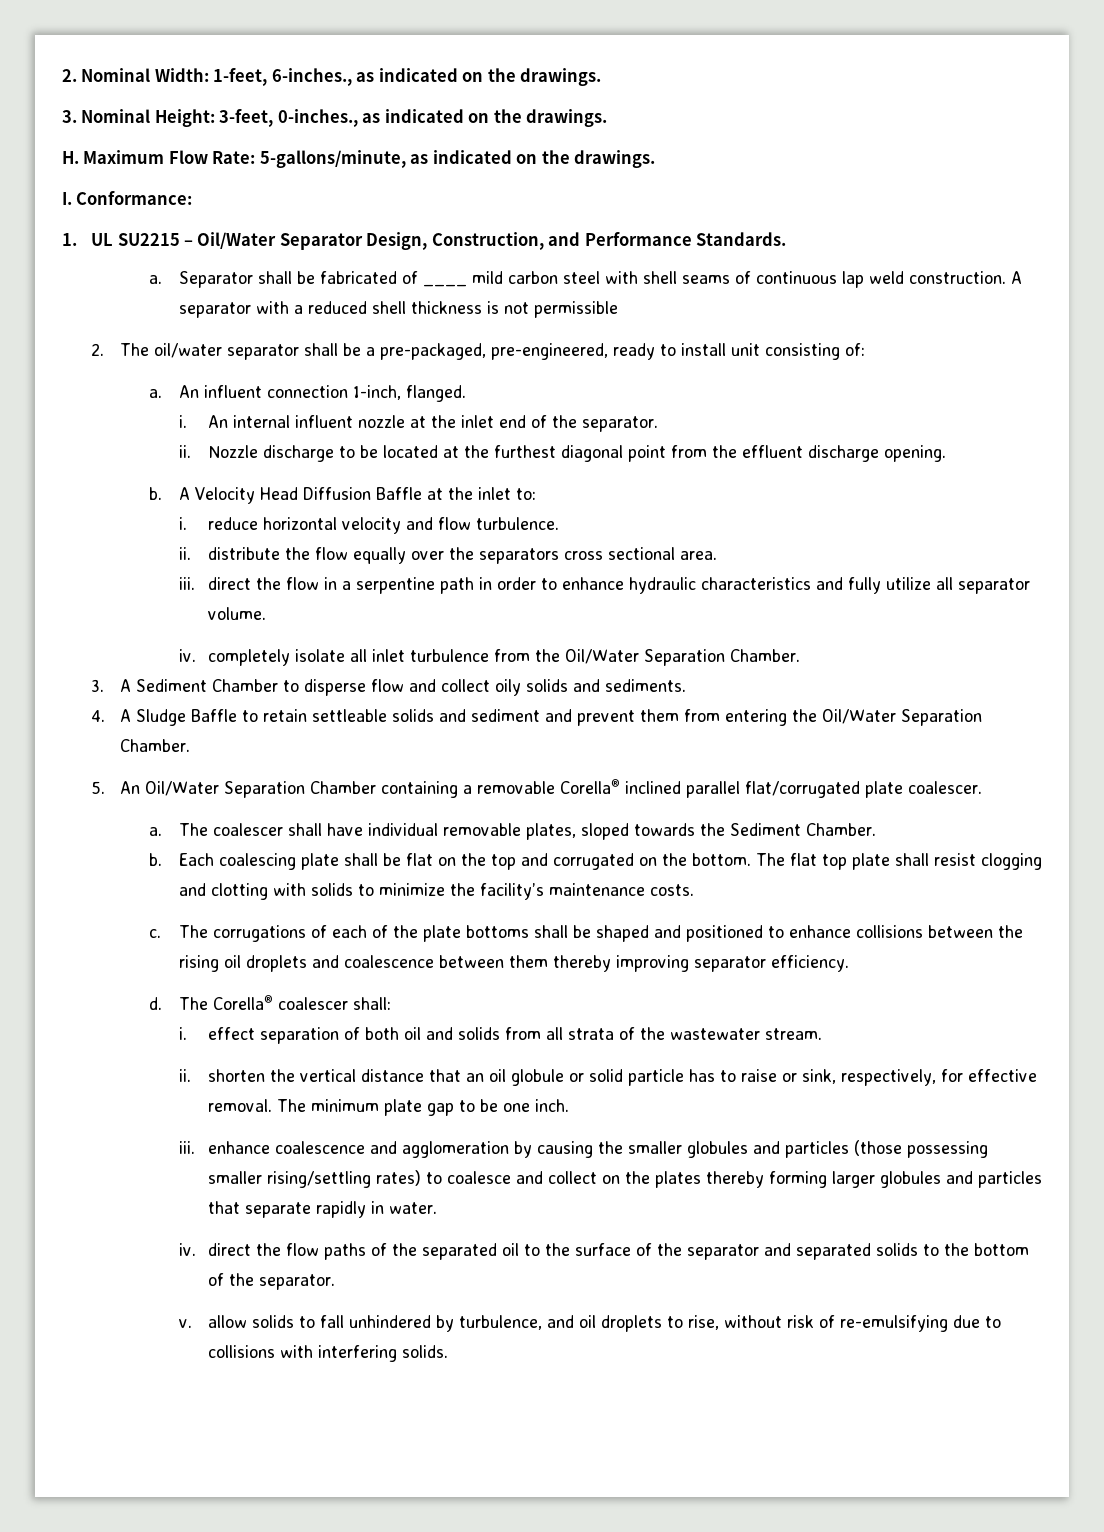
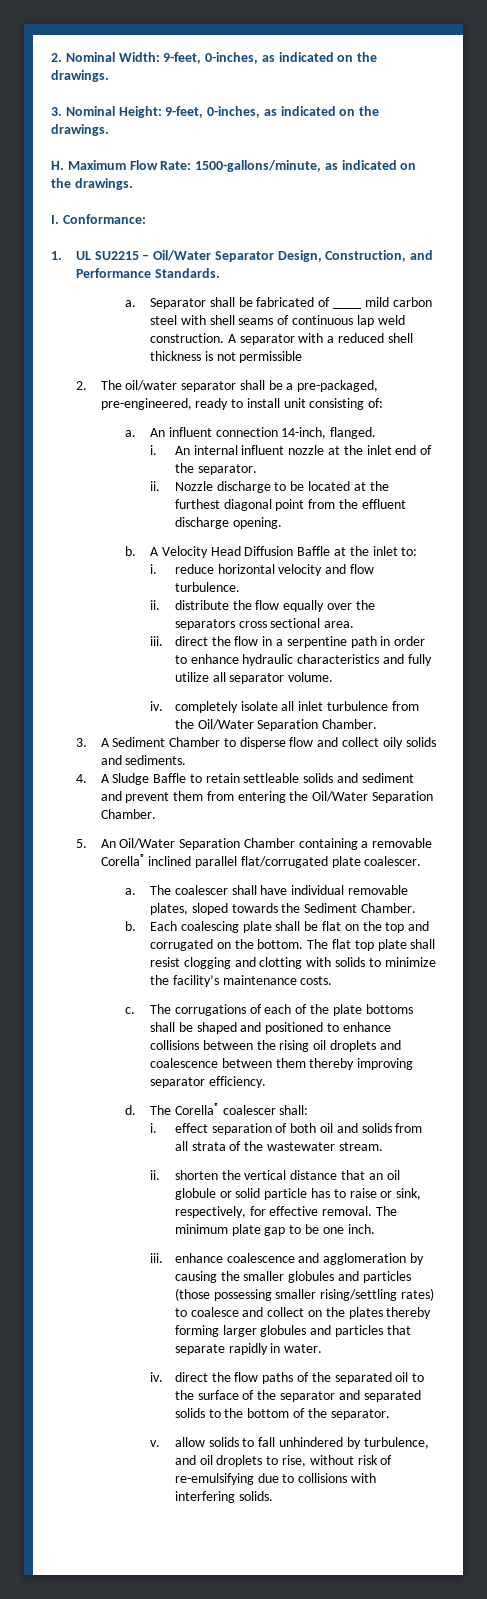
[213,68,352,86] 1-feet, 6-inches., -> [163,52,259,64] 9-feet, 0-inches,
[219,109,358,127] 3-feet, 0-inches., -> [165,106,261,118] 9-feet, 0-inches,
[259,150,406,168] 5-gallons/minute, -> [195,160,322,172] 1500-gallons/minute,
[352,385,401,400] 1-inch, -> [281,427,327,439] 14-inch,

